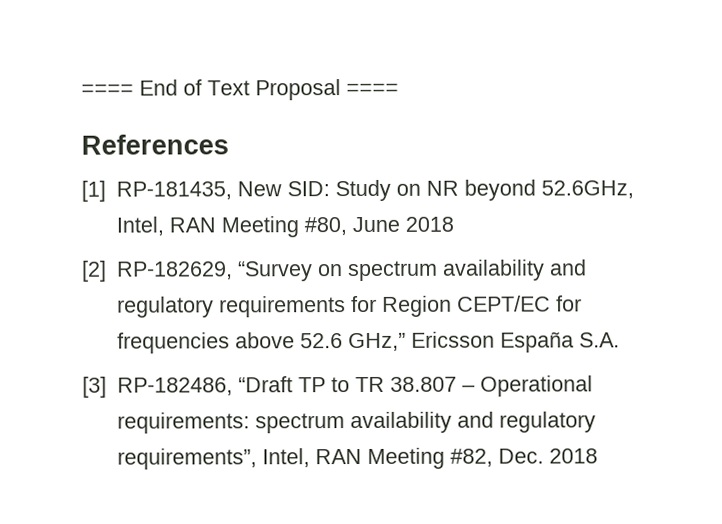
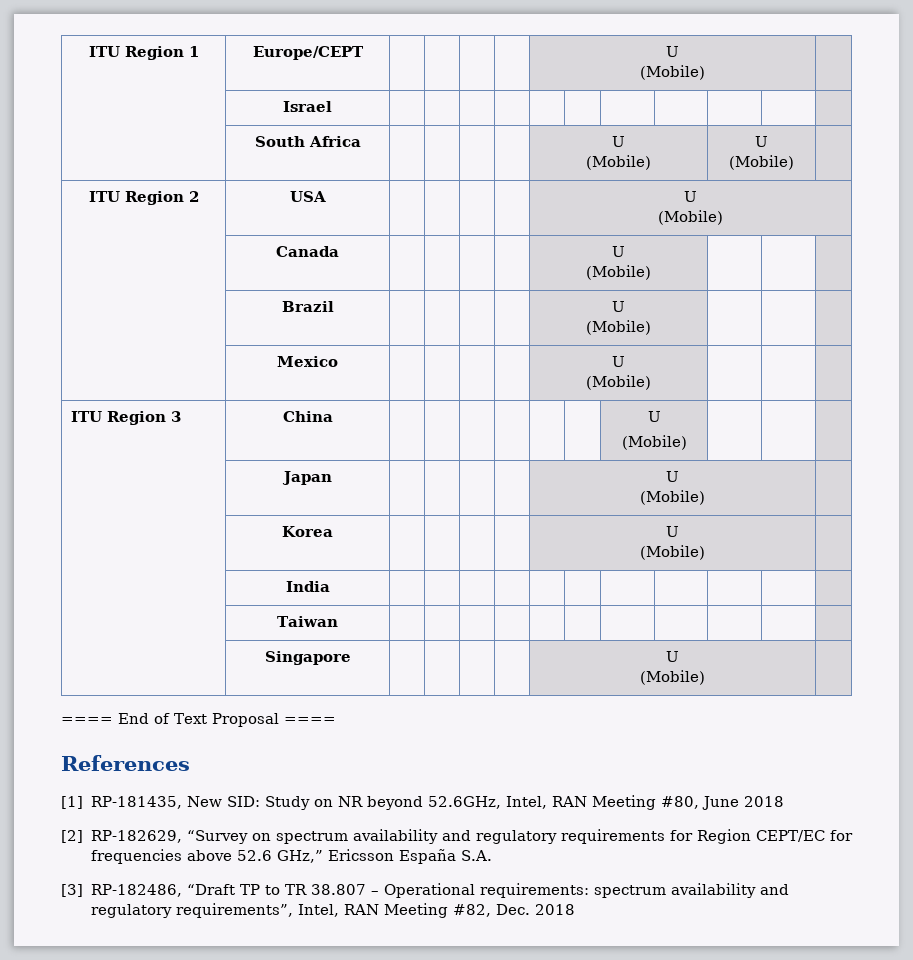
(81, 89) none -> [88,46,199,60] [252,46,364,60] [666,46,679,57] [640,65,705,80] [283,101,332,112] [254,136,361,147] [612,136,625,147] [586,155,651,170] [755,136,768,147] [729,155,794,170] [88,191,199,205] [289,191,326,202] [684,191,697,202] [658,210,723,225] [276,246,339,257] [612,246,625,257] [586,265,651,280] [281,301,334,312] [612,301,625,312] [586,320,651,335] [277,356,338,367] [612,356,625,367] [586,375,651,390] [71,411,182,425] [282,411,333,422] [647,411,661,422] [621,435,687,450] [281,471,332,485] [666,471,679,482] [640,490,705,505] [282,526,333,537] [666,526,679,537] [640,545,705,560] [285,581,330,592] [277,616,339,627] [264,651,351,665] [666,651,679,662] [640,670,705,685] ITU Region 1 | Europe/CEPT | | | | | U // (Mobile) | // | Israel | | | | | | | | | | | // | South Africa | | | | | U // (Mobile) | U // (Mobile) | // ITU Region 2 | USA | | | | | U // (Mobile) // | Canada | | | | | U // (Mobile) | | | // | Brazil | | | | | U // (Mobile) | | | // | Mexico | | | | | U // (Mobile) | | | // ITU Region 3 | China | | | | | | | U // (Mobile) | | | // | Japan | | | | | U // (Mobile) | // | Korea | | | | | U // (Mobile) | // | India | | | | | | | | | | | // | Taiwan | | | | | | | | | | | // | Singapore | | | | | U // (Mobile) | //

